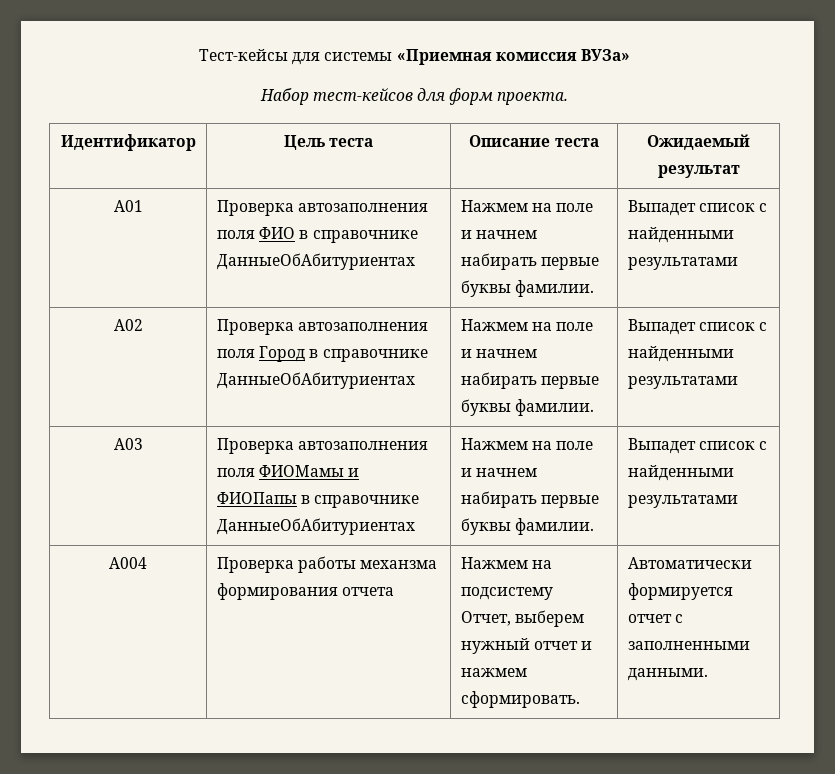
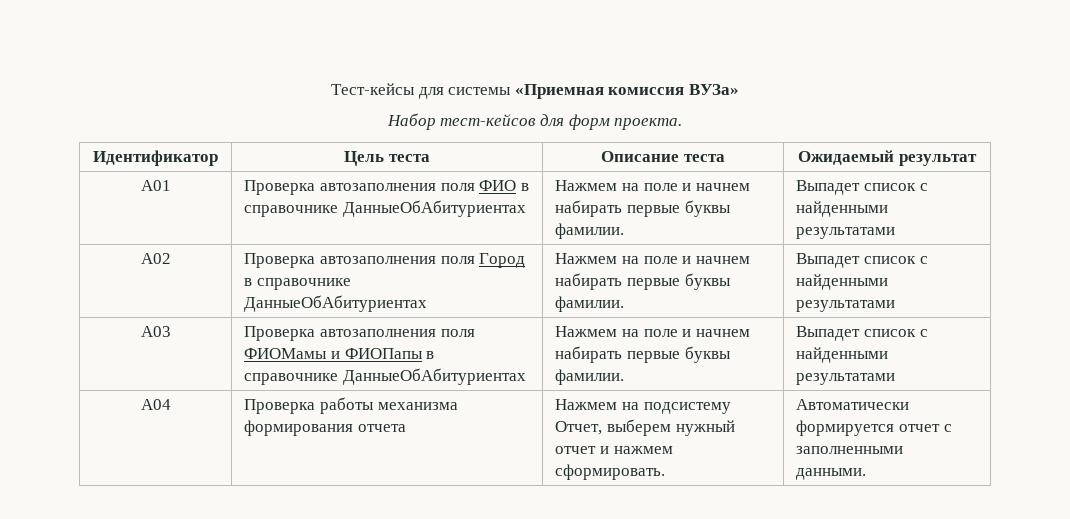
[109,557,147,569] A004 -> [140,399,171,410] A04
[360,560,438,569] механзма -> [377,402,458,410] механизма

